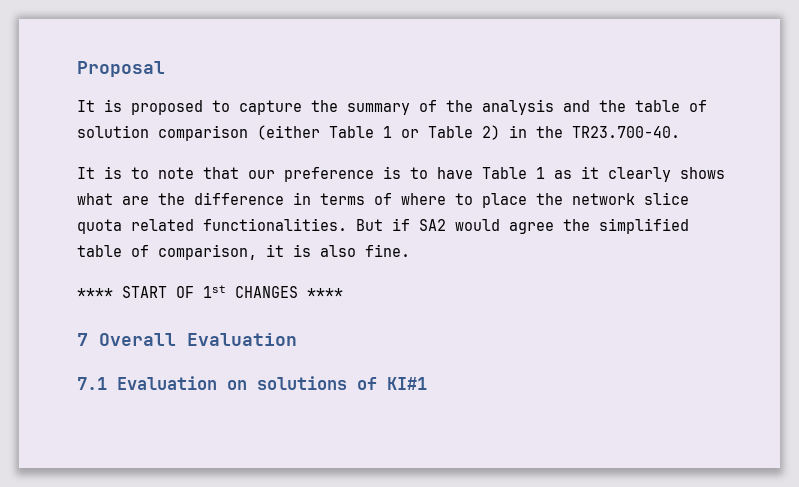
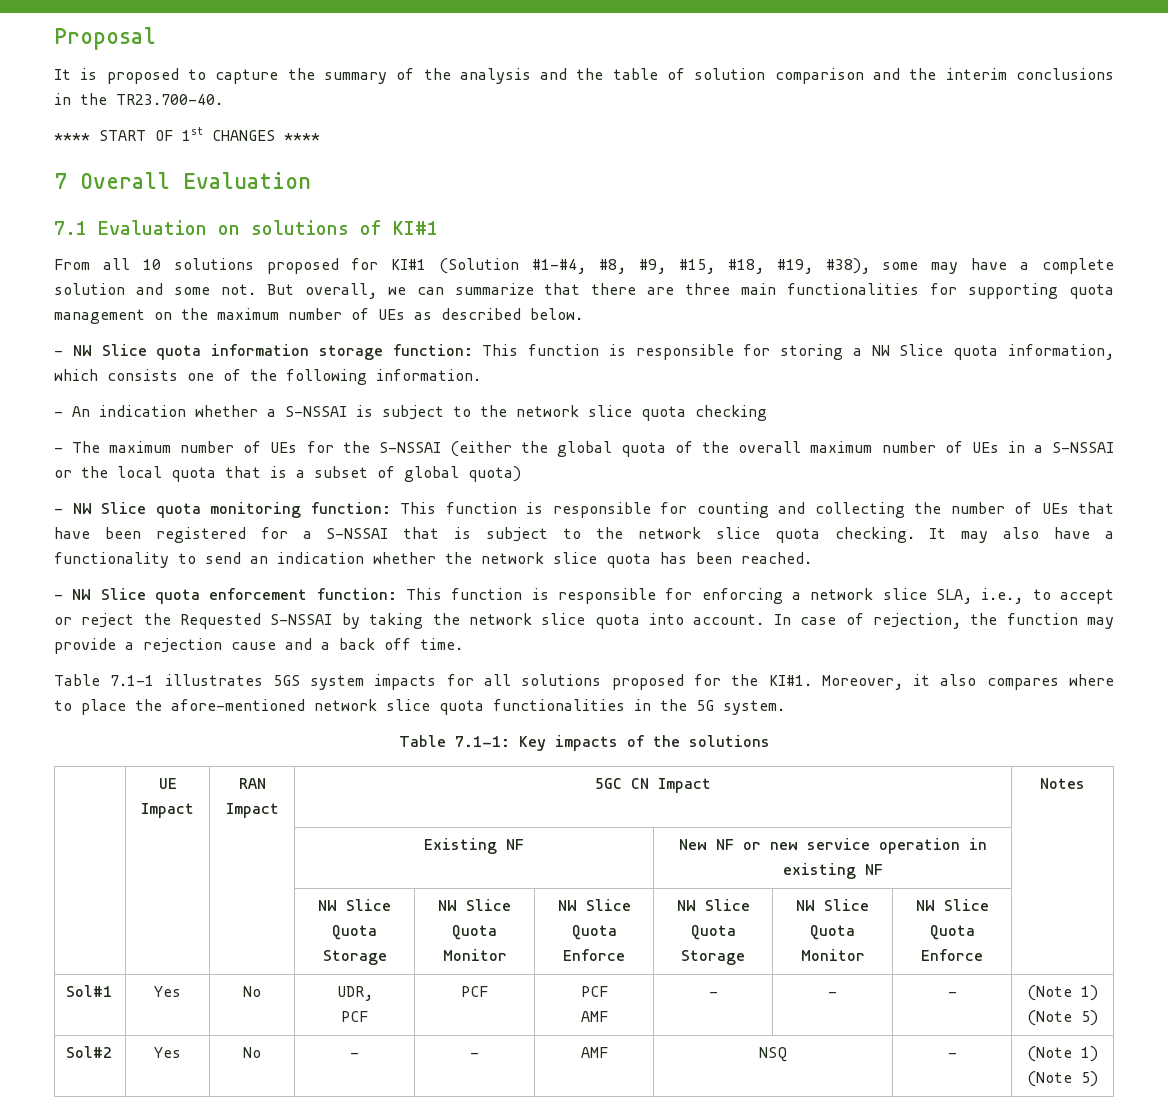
[257,125,680,140] [77,166,725,182] [77,192,689,208] [77,218,689,234] [77,244,410,260] (either Table 1 or Table 2) in the TR23.700-40. // It is to note that our preference is to have Table 1 as it clearly shows what are the difference in terms of where to place the network slice quota related functionalities. But if SA2 would agree the simplified table of comparison, it is also fine. -> [873,68,1114,80] [54,93,223,105] and the interim conclusions in the TR23.700-40.
(427, 383) none -> [54,258,1115,274] [54,283,1115,299] [54,308,583,324] [54,344,1114,360] [54,369,481,385] [54,405,767,421] [54,441,1115,457] [54,466,521,482] [54,502,1114,518] [54,527,1115,543] [54,552,812,568] [54,588,1115,604] [54,613,1114,629] [54,638,463,654] [54,674,1114,690] [54,699,785,715] [398,735,770,751] [158,778,177,789] [141,803,194,818] [238,778,266,789] [225,803,279,818] [595,778,711,793] [1040,778,1085,789] [424,838,524,854] [678,838,987,854] [782,863,883,879] [318,899,391,911] [332,925,377,940] [322,950,387,965] [438,899,511,911] [452,925,497,940] [442,949,507,961] [557,899,631,911] [571,925,617,940] [563,949,625,961] [676,899,750,911] [690,925,736,940] [681,950,745,965] [796,899,869,911] [810,925,855,940] [800,949,865,961] [915,899,989,911] [929,925,975,940] [921,949,983,961] [66,985,113,997] [154,986,181,997] [243,986,261,997] [336,986,373,1001] [341,1011,368,1022] [461,986,488,997] [580,986,608,997] [580,1011,608,1022] [708,991,718,997] [828,991,837,997] [947,991,957,997] [1027,985,1098,1001] [1027,1010,1098,1026] [66,1046,113,1058] [154,1047,181,1058] [243,1047,261,1058] [350,1052,359,1058] [470,1052,479,1058] [580,1047,608,1058] [759,1047,787,1062] [947,1052,957,1058] [1027,1046,1098,1062] [1027,1071,1098,1087] // From all 10 solutions proposed for KI#1 (Solution #1-#4, #8, #9, #15, #18, #19, #38), some may have a complete solution and some not. But overall, we can summarize that there are three main functionalities for supporting quota management on the maximum number of UEs as described below. // - NW Slice quota information storage function: This function is responsible for storing a NW Slice quota information, which consists one of the following information. // - An indication whether a S-NSSAI is subject to the network slice quota checking // - The maximum number of UEs for the S-NSSAI (either the global quota of the overall maximum number of UEs in a S-NSSAI or the local quota that is a subset of global quota) // - NW Slice quota monitoring function: This function is responsible for counting and collecting the number of UEs that have been registered for a S-NSSAI that is subject to the network slice quota checking. It may also have a functionality to send an indication whether the network slice quota has been reached. // - NW Slice quota enforcement function: This function is responsible for enforcing a network slice SLA, i.e., to accept or reject the Requested S-NSSAI by taking the network slice quota into account. In case of rejection, the function may provide a rejection cause and a back off time. // Table 7.1-1 illustrates 5GS system impacts for all solutions proposed for the KI#1. Moreover, it also compares where to place the afore-mentioned network slice quota functionalities in the 5G system. // Table 7.1-1: Key impacts of the solutions // | UE Impact | RAN Impact | 5GC CN Impact | Notes // | | | Existing NF | New NF or new service operation in existing NF | // | | | NW Slice Quota Storage | NW Slice Quota Monitor | NW Slice Quota Enforce | NW Slice Quota Storage | NW Slice Quota Monitor | NW Slice Quota Enforce | // Sol#1 | Yes | No | UDR, // PCF | PCF | PCF // AMF | - | - | - | (Note 1) (Note 5) // Sol#2 | Yes | No | - | - | AMF | NSQ | - | (Note 1) (Note 5)

